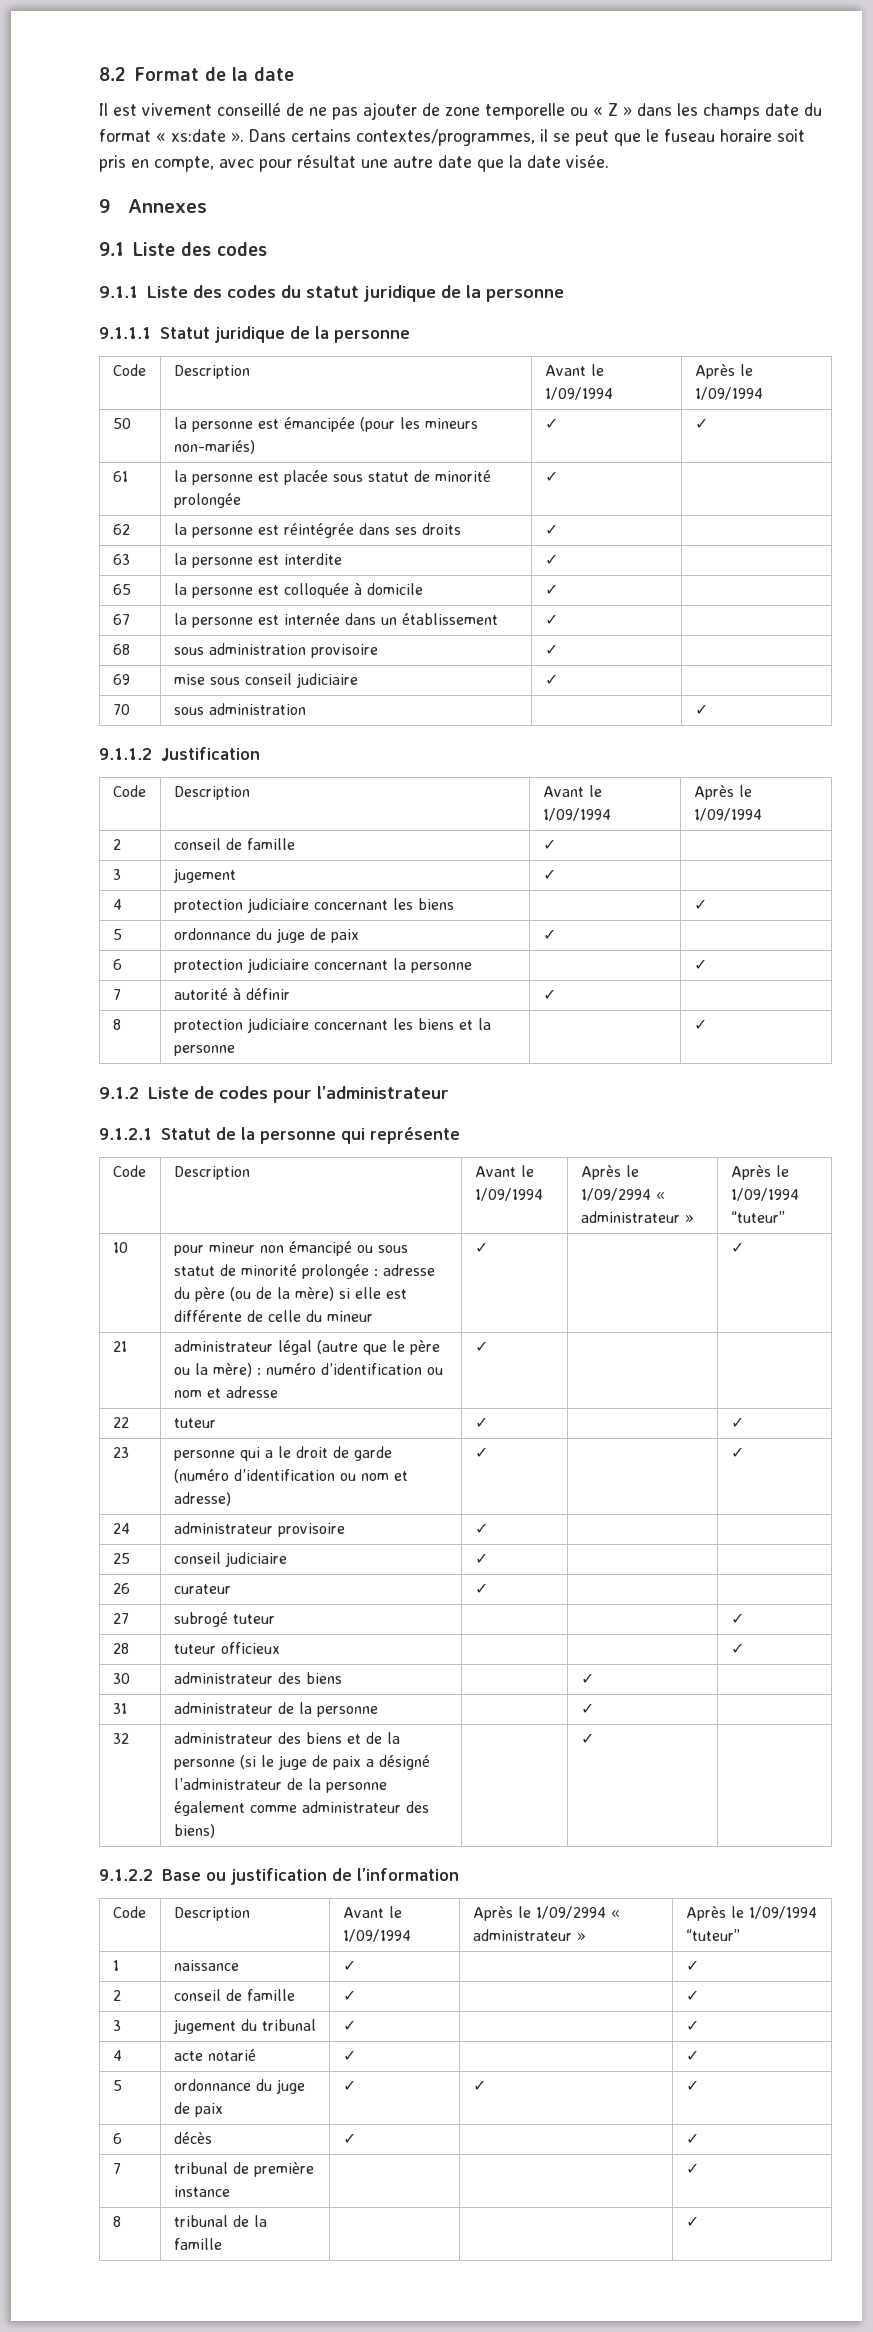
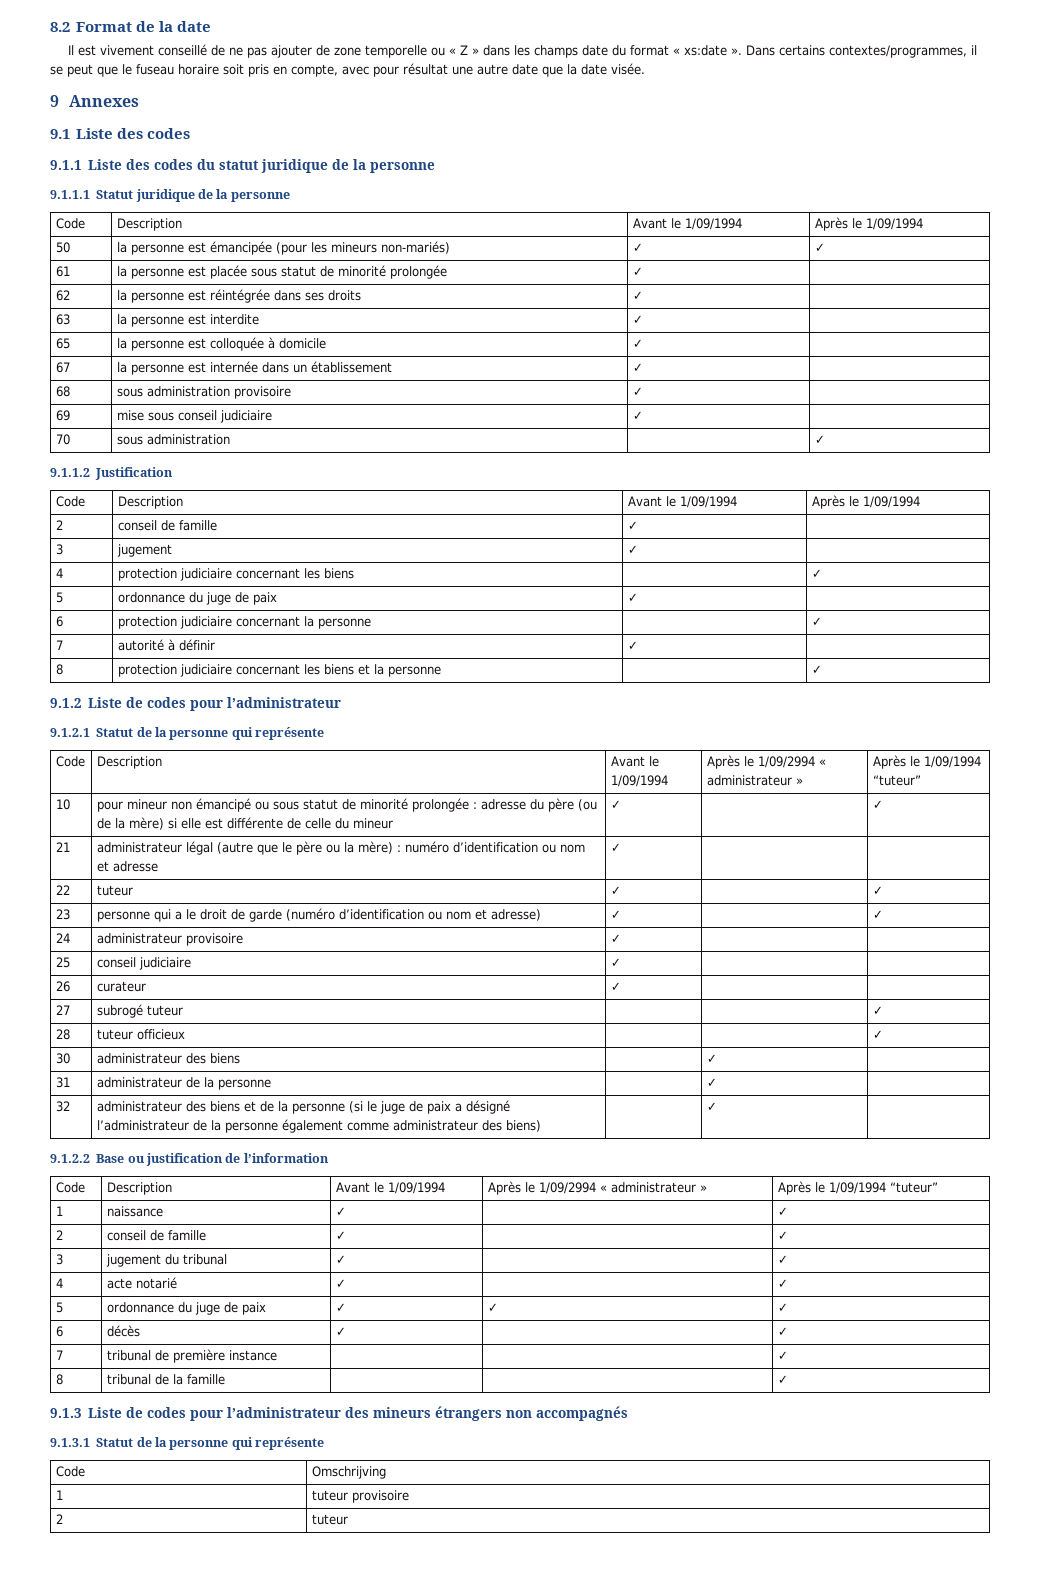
(699, 2221) none -> [50,1406,629,1421] [50,1437,325,1450] [55,1466,85,1477] [311,1466,386,1479] [55,1490,63,1500] [311,1490,409,1503] [55,1514,63,1524] [311,1514,348,1525] // 9.1.3 Liste de codes pour l’administrateur des mineurs étrangers non accompagnés // 9.1.3.1 Statut de la personne qui représente // Code | Omschrijving // 1 | tuteur provisoire // 2 | tuteur

